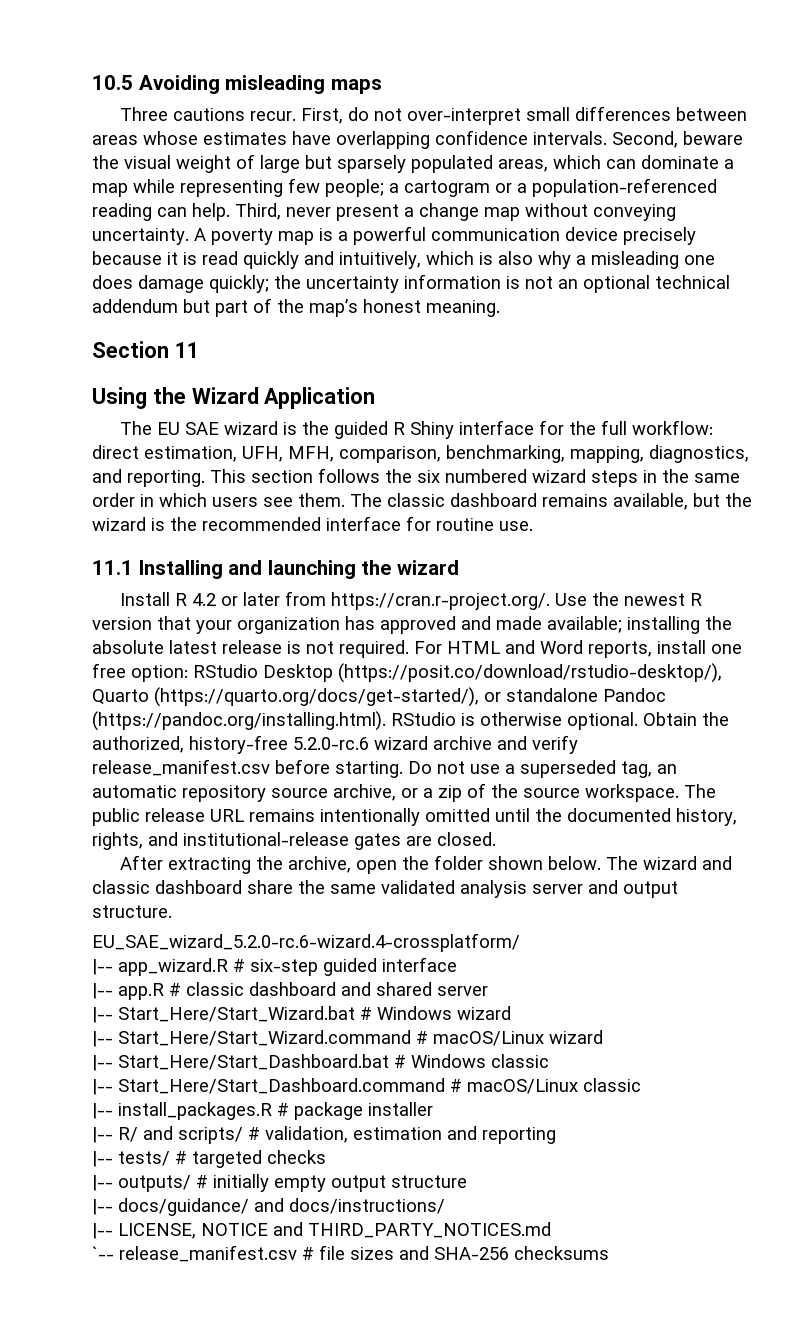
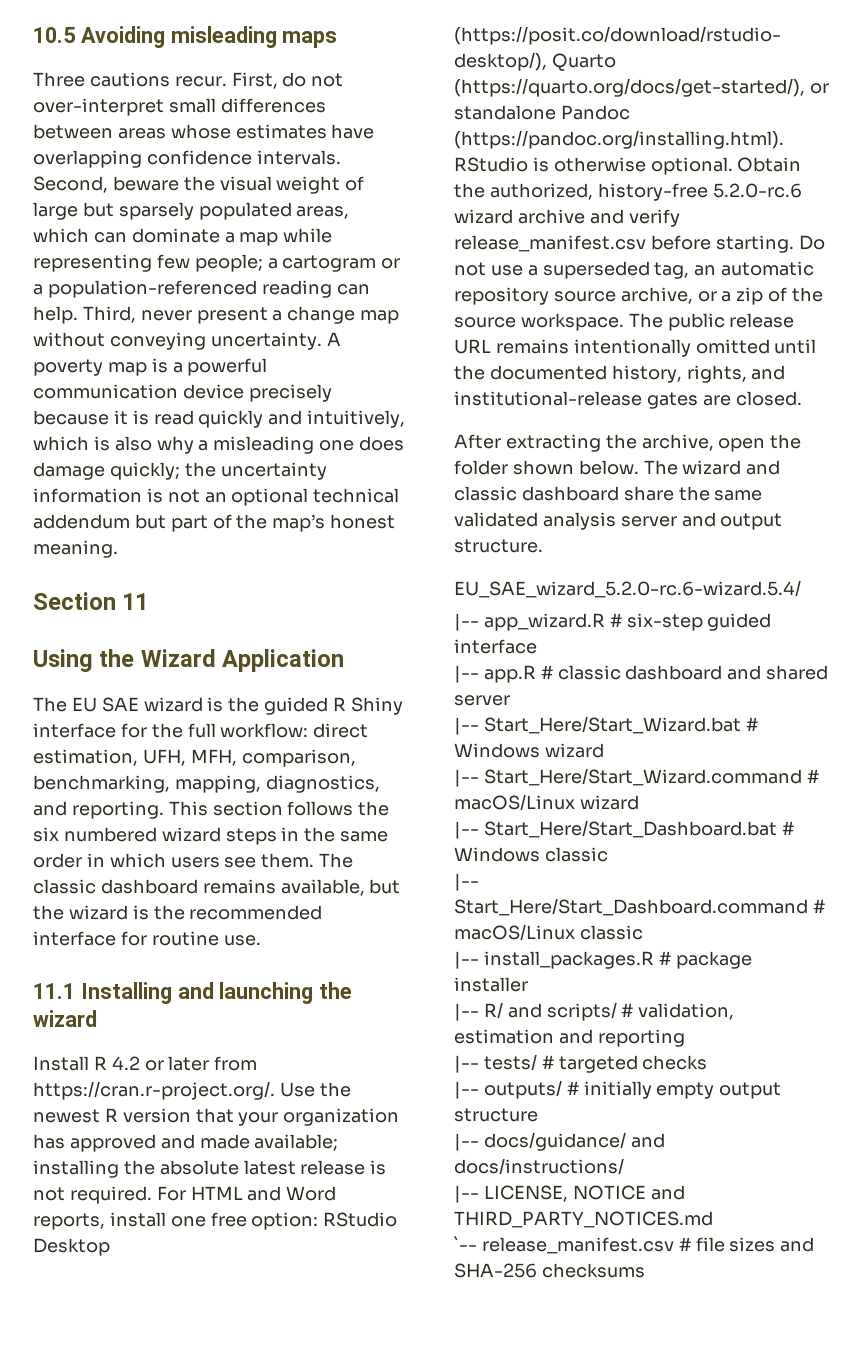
[92,933,520,952] EU_SAE_wizard_5.2.0-rc.6-wizard.4-crossplatform/ -> [454,580,801,598] EU_SAE_wizard_5.2.0-rc.6-wizard.5.4/

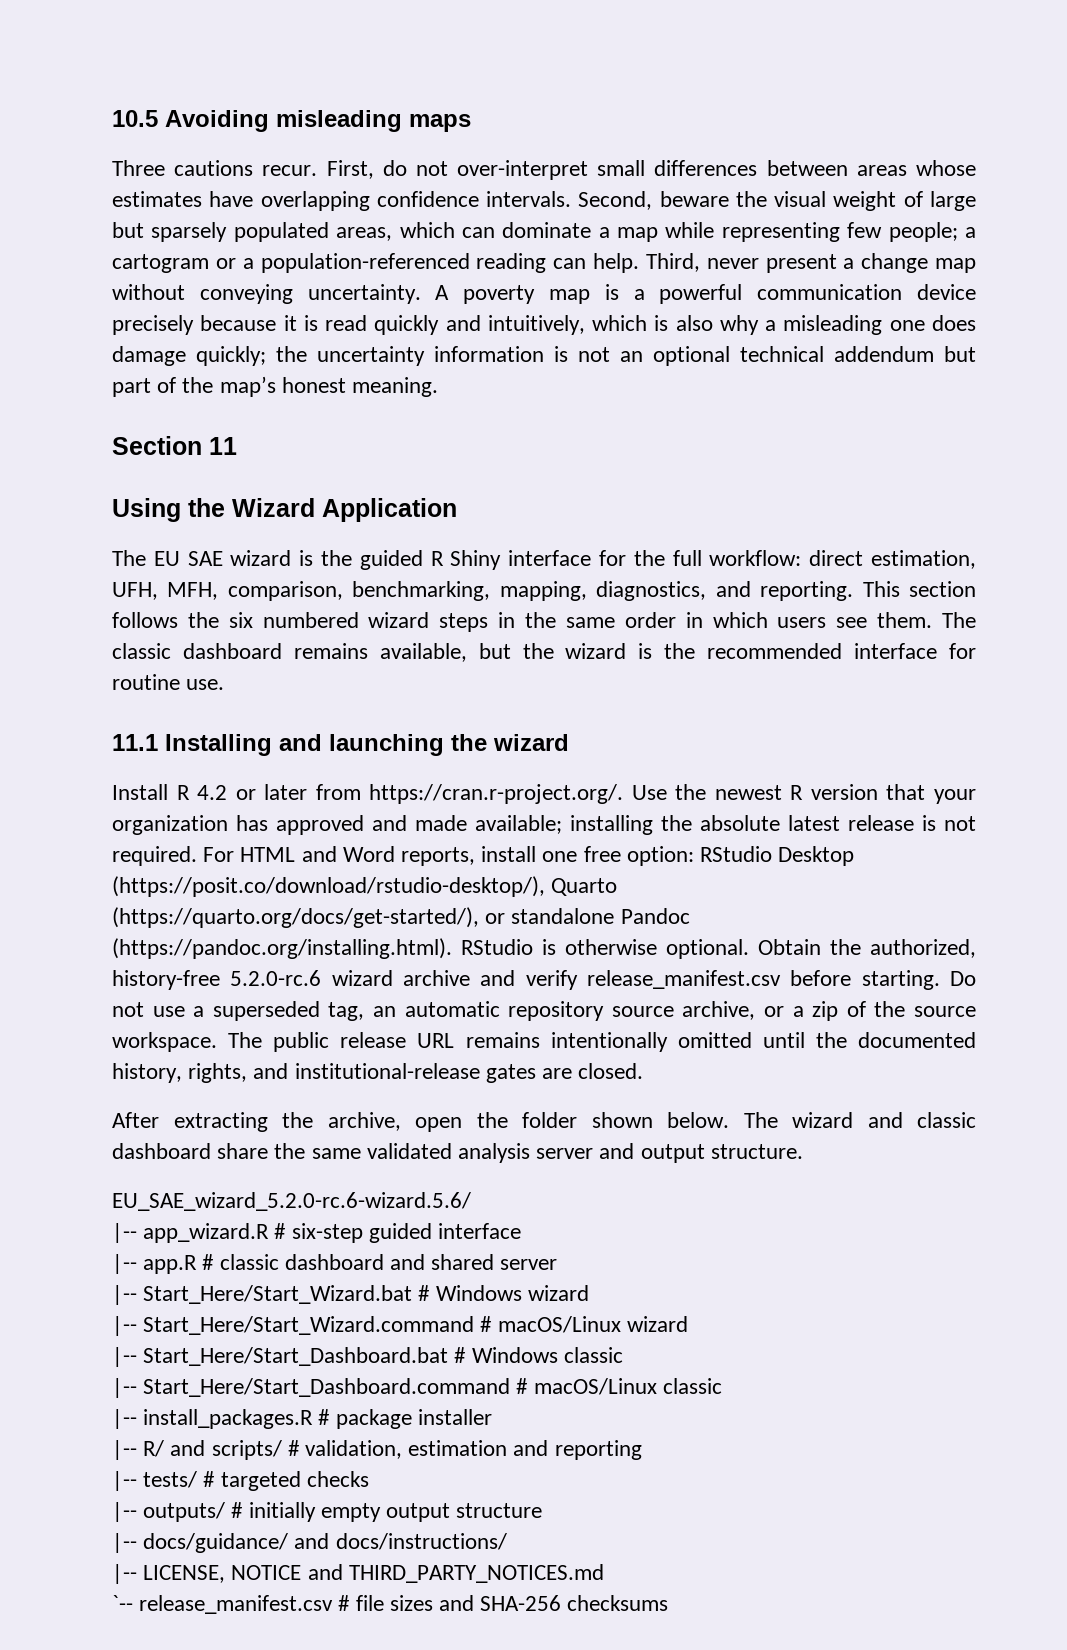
[454,580,801,598] EU_SAE_wizard_5.2.0-rc.6-wizard.5.4/ -> [112,1192,471,1211] EU_SAE_wizard_5.2.0-rc.6-wizard.5.6/

